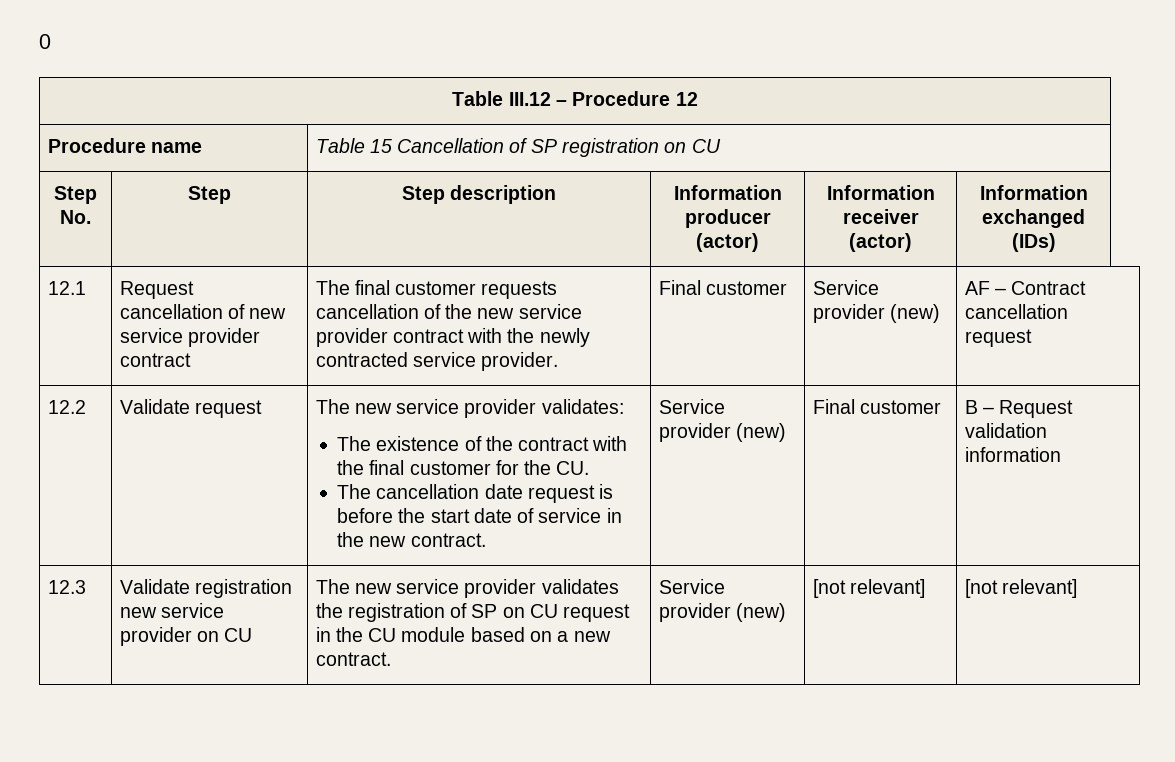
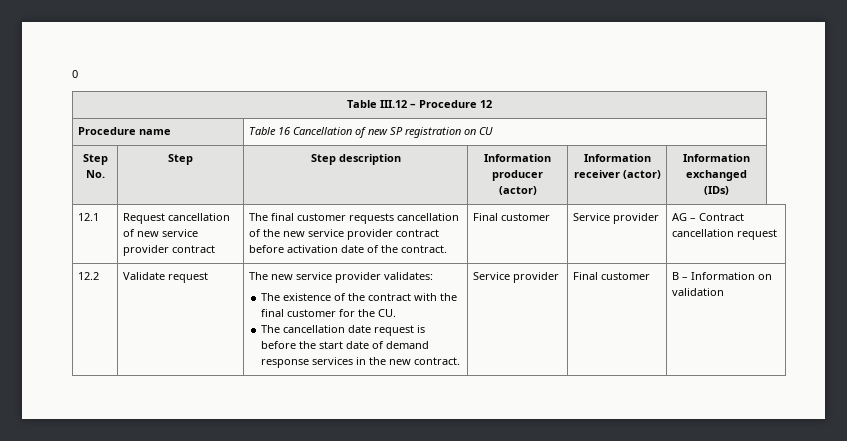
[369,139,392,153] 15 -> [278,127,291,135] 16
(529, 145) none -> [368,129,389,135] new
[467,328,590,347] [315,352,559,371] with the newly contracted service provider. -> [249,245,448,253] before activation date of the contract.
[889,304,940,323] [964,281,990,295] (new) | AF -> [672,213,688,221] | AG
[538,508,602,523] service -> [386,341,430,349] [261,357,354,368] demand response services
[735,423,786,442] (new) -> (560, 277) none
[999,400,1074,418] [964,423,1047,438] [964,447,1061,462] [47,580,86,594] [119,579,292,598] [119,603,224,618] [119,627,253,646] [315,579,619,598] [315,603,631,622] [315,627,611,642] [315,652,391,666] [658,579,725,594] [658,603,786,622] [812,579,925,598] [964,579,1077,598] Request validation information // 12.3 | Validate registration new service provider on CU | The new service provider validates the registration of SP on CU request in the CU module based on a new contract. | Service provider (new) | [not relevant] | [not relevant] -> [691,272,773,280] [672,288,725,296] Information on validation

